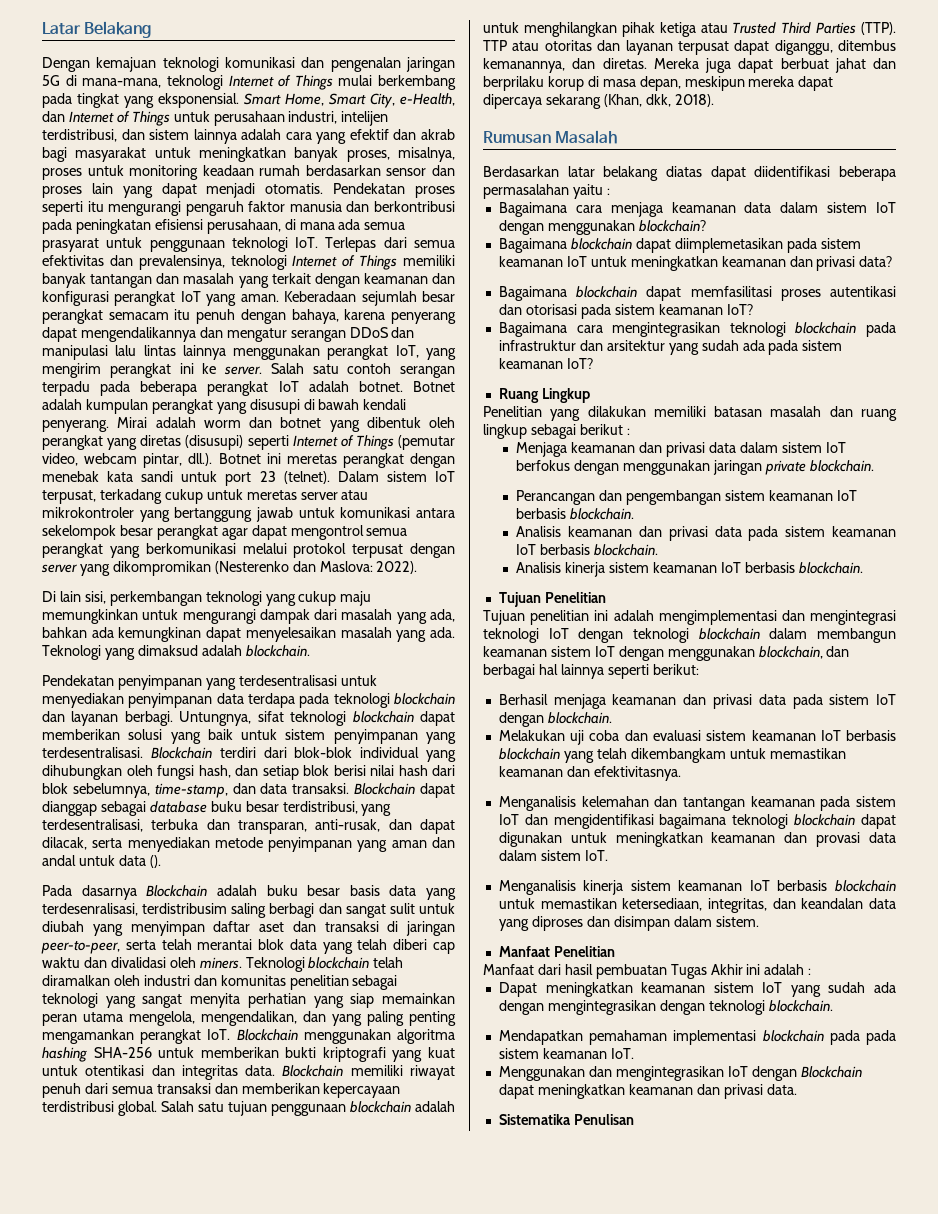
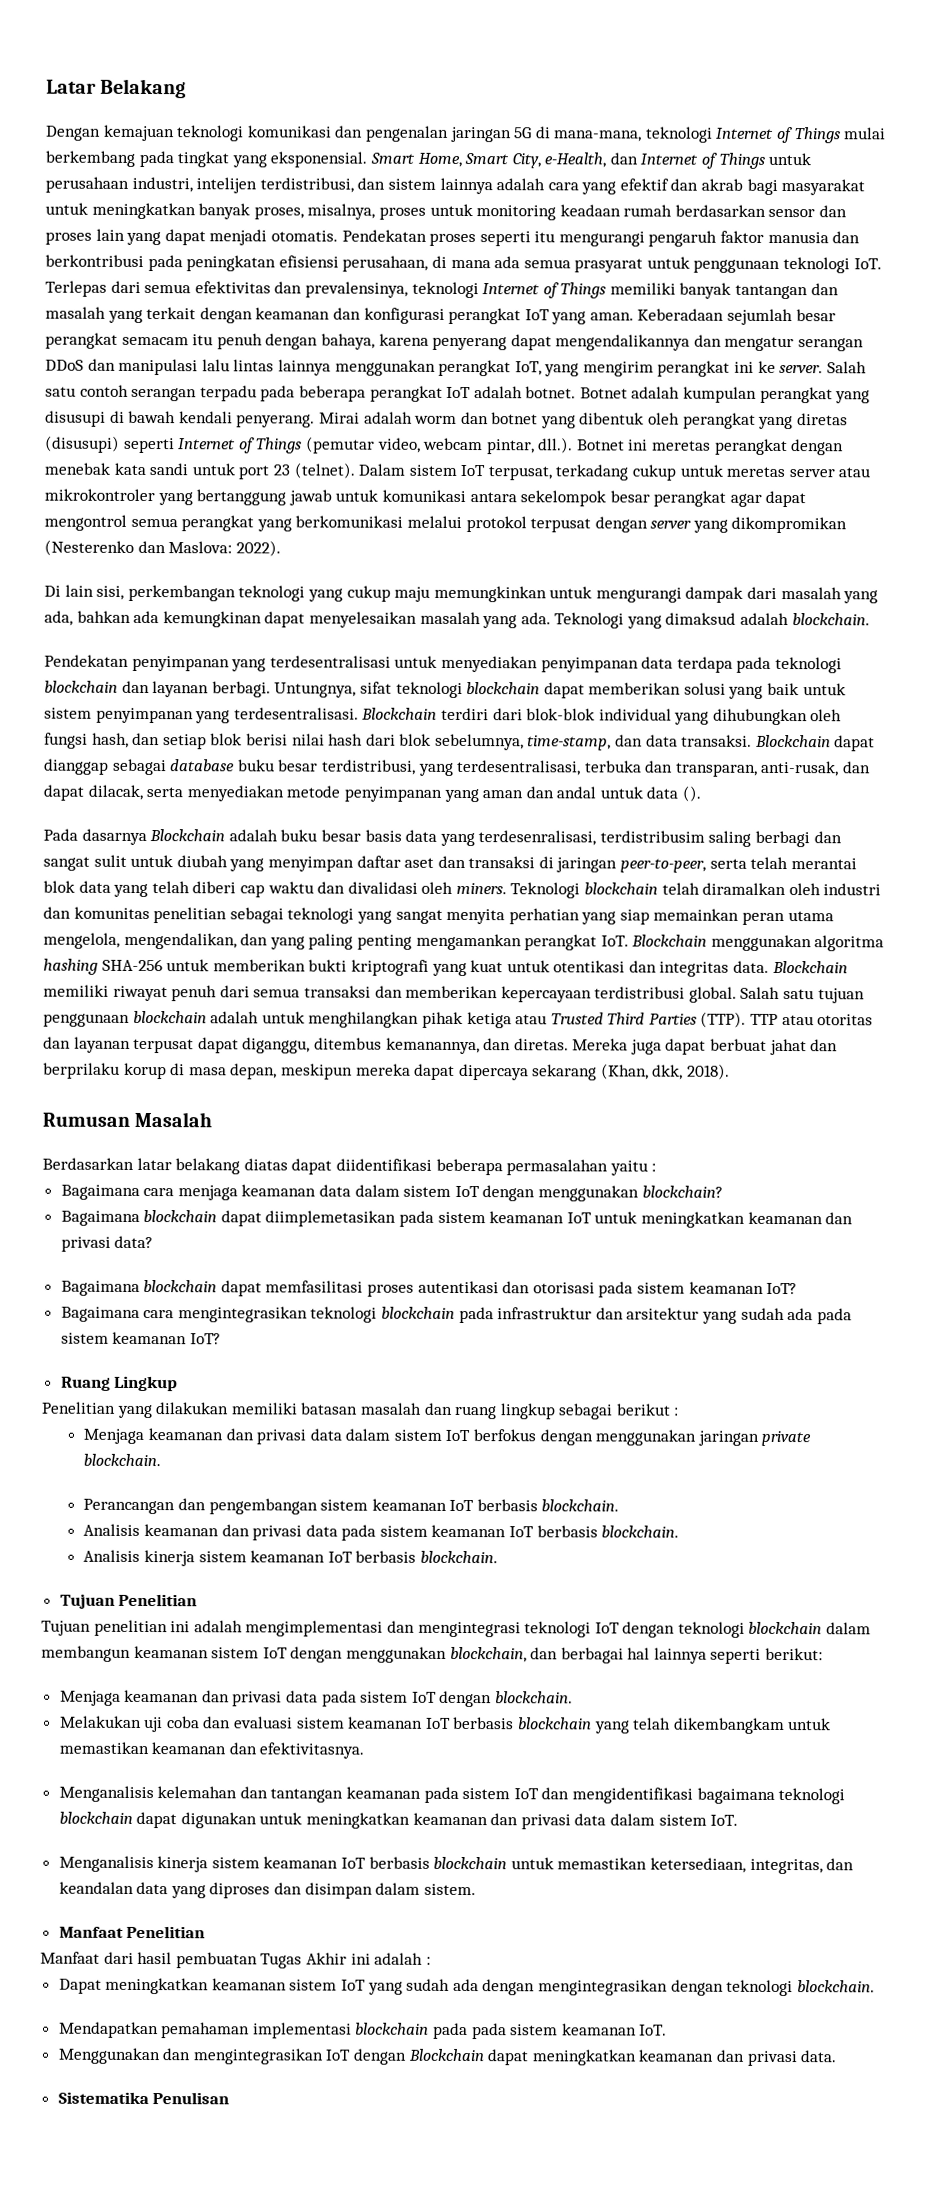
[498,694,606,709] Berhasil menjaga -> [59,1690,121,1706] Menjaga
[816,832,861,847] provasi -> [520,1814,571,1830] privasi

